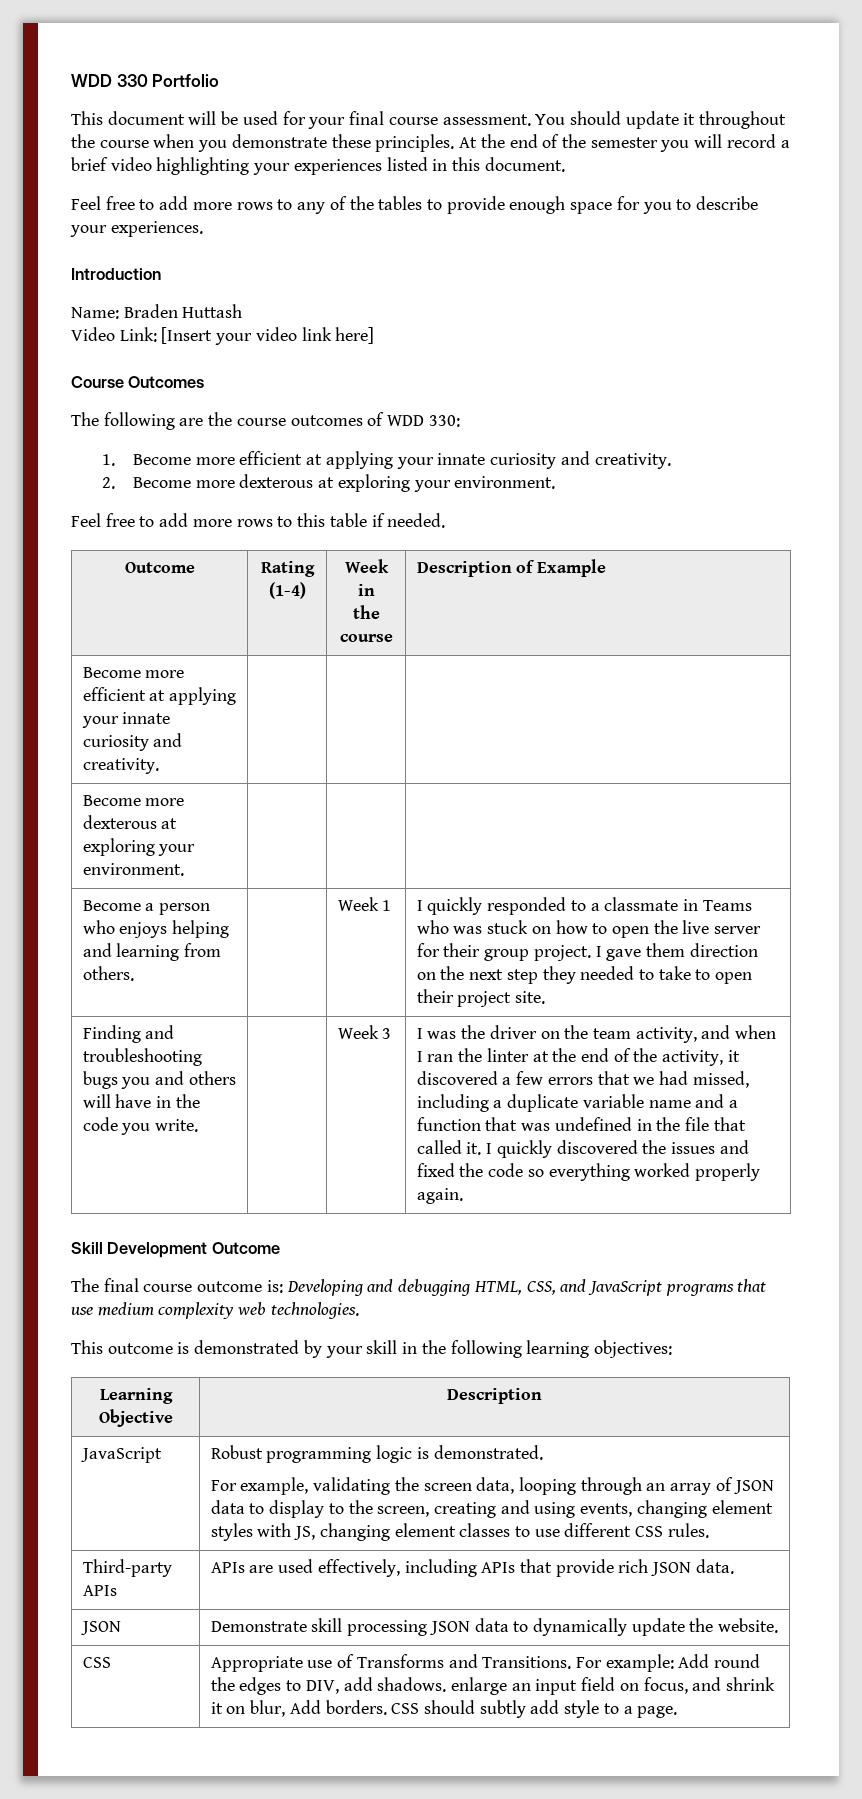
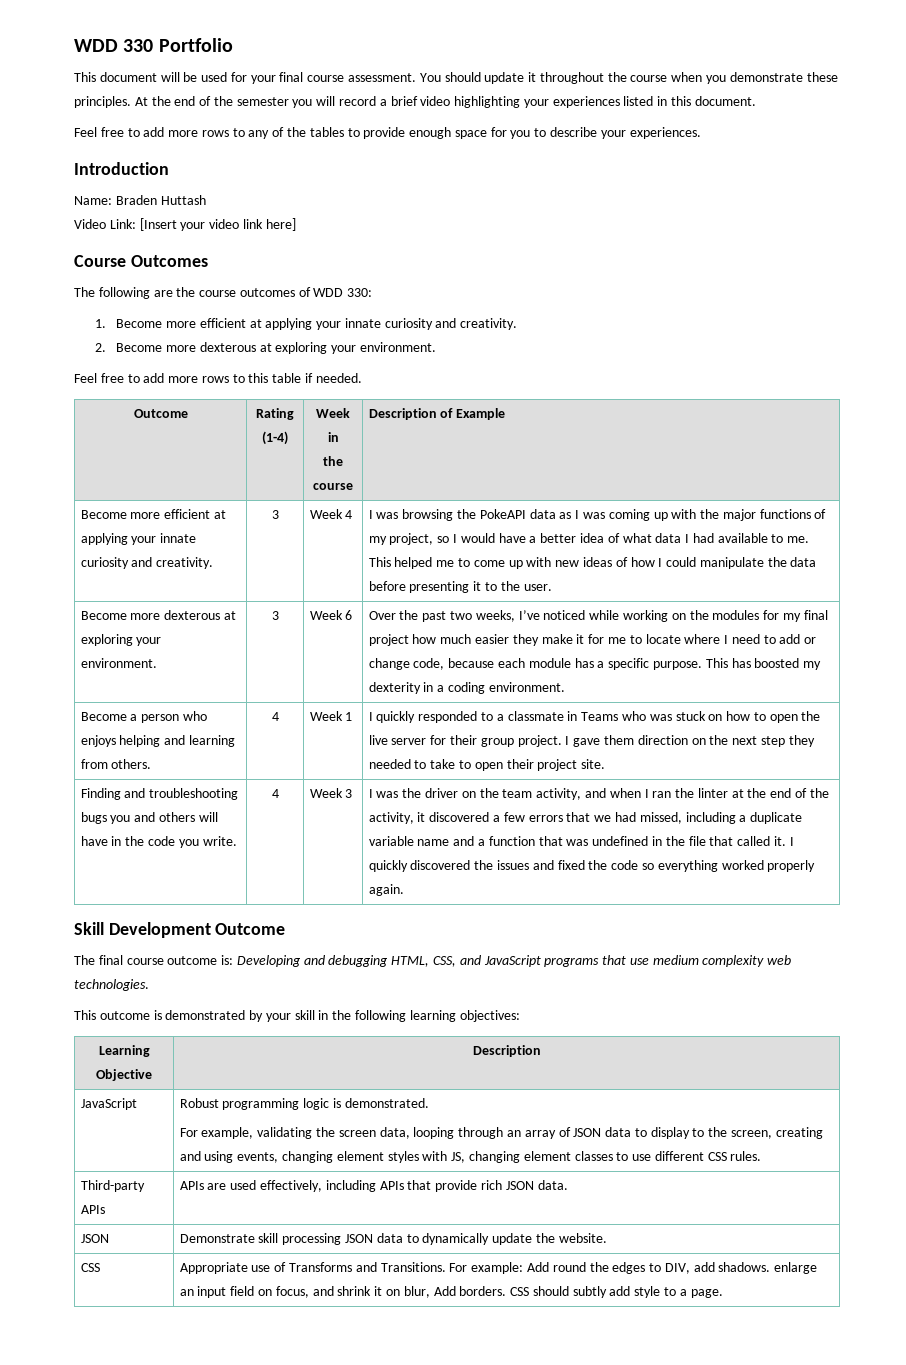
(159, 766) | | -> [271,510,279,519] [309,509,353,519] [368,509,827,521] [368,533,810,545] [368,557,817,569] [368,581,552,593] 3 | Week 4 | I was browsing the PokeAPI data as I was coming up with the major functions of my project, so I would have a better idea of what data I had available to me. This helped me to come up with new ideas of how I could manipulate the data before presenting it to the user.
(184, 869) | | -> [271,611,279,620] [309,610,353,620] [368,610,828,622] [368,634,817,646] [368,658,822,670] [368,682,565,694] 3 | Week 6 | Over the past two weeks, I’ve noticed while working on the modules for my final project how much easier they make it for me to locate where I need to add or change code, because each module has a specific purpose. This has boosted my dexterity in a coding environment.
(134, 973) none -> [271,712,279,721] 4
(199, 1125) none -> [271,789,279,798] 4

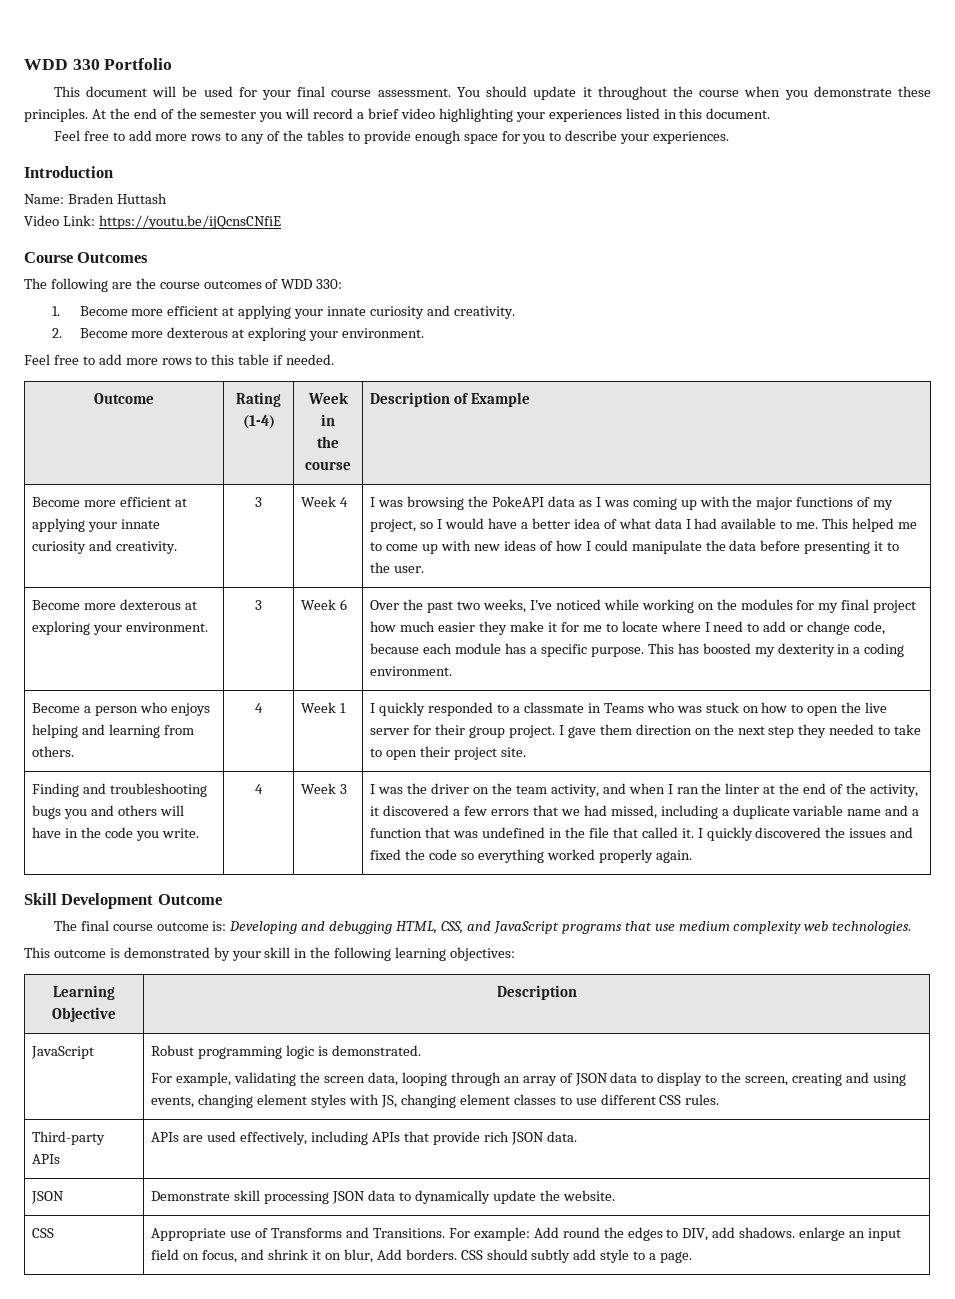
[139,218,296,231] [Insert your video link here] -> [98,215,281,229] https://youtu.be/ijQcnsCNfiE

